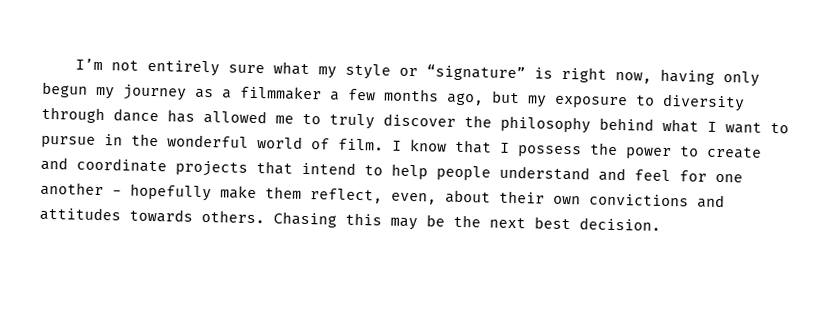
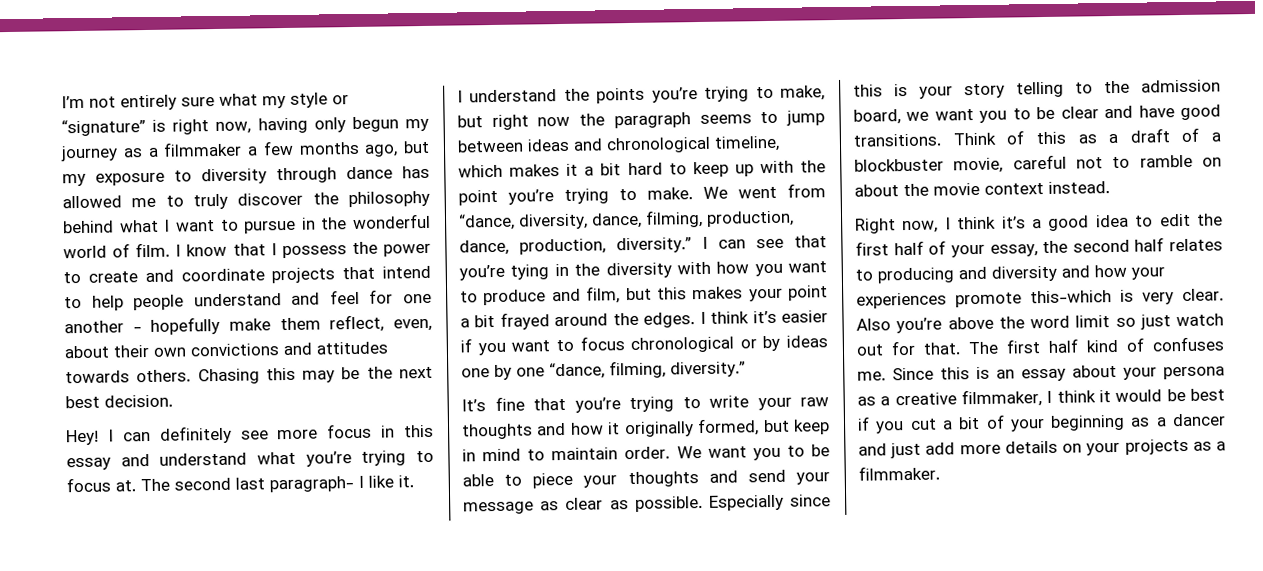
(661, 224) none -> [66,423,434,446] [66,450,434,471] [66,475,414,493] [457,85,825,104] [457,110,825,131] [457,135,780,154] [458,160,826,178] [458,183,826,206] [458,209,794,231] [459,235,827,256] [459,261,827,281] [460,285,828,306] [460,310,828,330] [460,335,828,356] [461,360,746,380] [461,395,829,413] [461,418,830,440] [462,444,830,462] [462,469,830,489] [463,494,831,515] [853,79,1221,99] [853,104,1221,125] [853,127,1221,147] [854,154,1222,174] [854,181,1110,197] [855,213,1223,234] [855,237,1223,258] [855,264,1165,284] [856,288,1224,309] [856,313,1224,334] [856,336,1225,356] [857,364,1225,382] [857,388,1225,408] [857,413,1226,434] [858,438,1226,459] [858,465,940,481] // Hey! I can definitely see more focus in this essay and understand what you’re trying to focus at. The second last paragraph- I like it. // I understand the points you’re trying to make, but right now the paragraph seems to jump between ideas and chronological timeline, which makes it a bit hard to keep up with the point you’re trying to make. We went from “dance, diversity, dance, filming, production, dance, production, diversity.” I can see that you’re tying in the diversity with how you want to produce and film, but this makes your point a bit frayed around the edges. I think it’s easier if you want to focus chronological or by ideas one by one “dance, filming, diversity.” // It’s fine that you’re trying to write your raw thoughts and how it originally formed, but keep in mind to maintain order. We want you to be able to piece your thoughts and send your message as clear as possible. Especially since this is your story telling to the admission board, we want you to be clear and have good transitions. Think of this as a draft of a blockbuster movie, careful not to ramble on about the movie context instead. // Right now, I think it’s a good idea to edit the first half of your essay, the second half relates to producing and diversity and how your experiences promote this-which is very clear. Also you’re above the word limit so just watch out for that. The first half kind of confuses me. Since this is an essay about your persona as a creative filmmaker, I think it would be best if you cut a bit of your beginning as a dancer and just add more details on your projects as a filmmaker.

